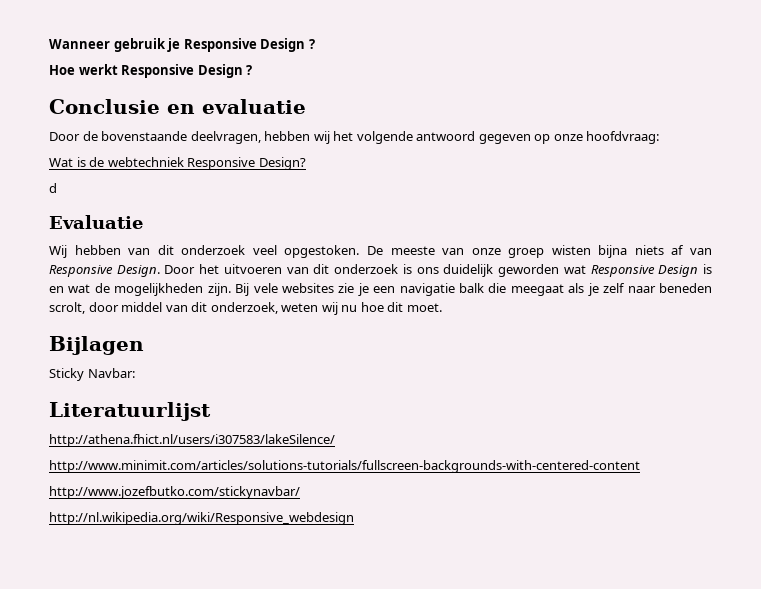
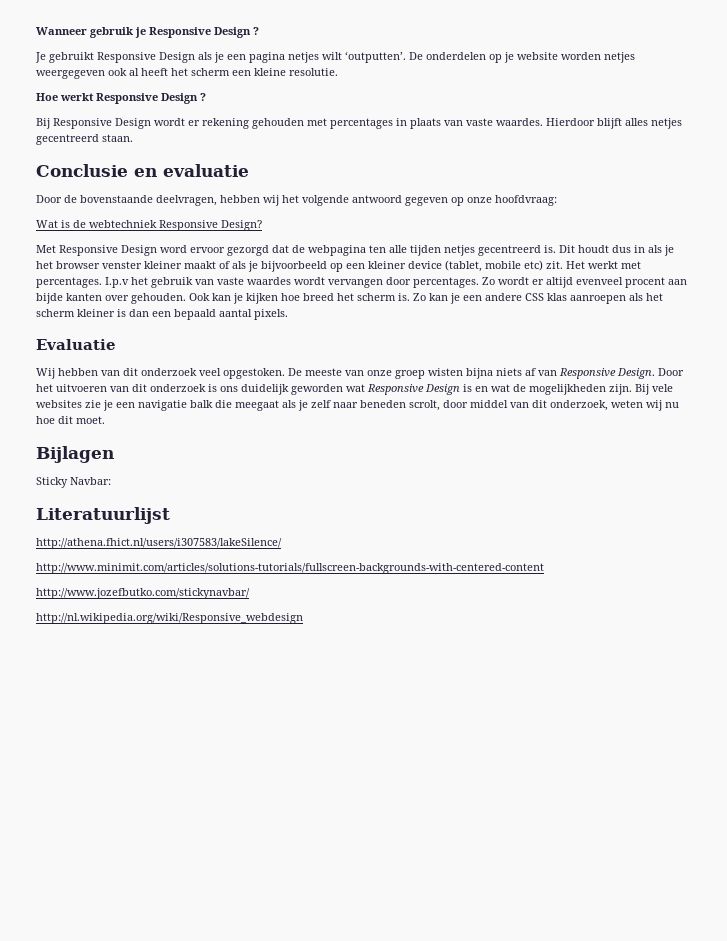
(315, 44) none -> [35,51,635,63] [36,68,338,79] // Je gebruikt Responsive Design als je een pagina netjes wilt ‘outputten’. De onderdelen op je website worden netjes weergegeven ook al heeft het scherm een kleine resolutie.
(253, 70) none -> [36,118,682,129] [36,134,133,145] // Bij Responsive Design wordt er rekening gehouden met percentages in plaats van vaste waardes. Hierdoor blijft alles netjes gecentreerd staan.
[49,183,57,193] d -> [36,245,674,256] [36,260,641,272] [36,277,687,288] [36,293,663,304] [36,309,288,320] Met Responsive Design word ervoor gezorgd dat de webpagina ten alle tijden netjes gecentreerd is. Dit houdt dus in als je het browser venster kleiner maakt of als je bijvoorbeeld op een kleiner device (tablet, mobile etc) zit. Het werkt met percentages. I.p.v het gebruik van vaste waardes wordt vervangen door percentages. Zo wordt er altijd evenveel procent aan bijde kanten over gehouden. Ook kan je kijken hoe breed het scherm is. Zo kan je een andere CSS klas aanroepen als het scherm kleiner is dan een bepaald aantal pixels.

